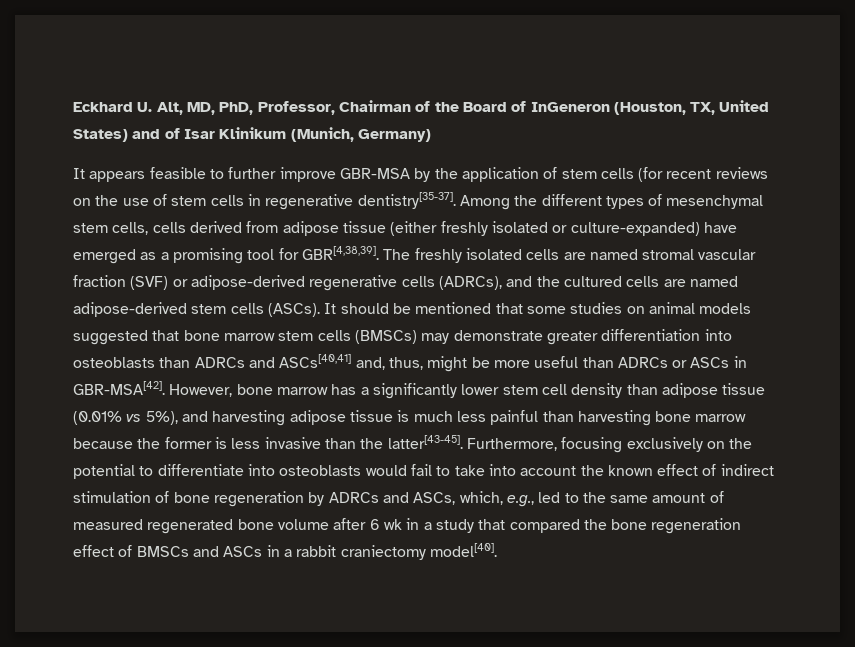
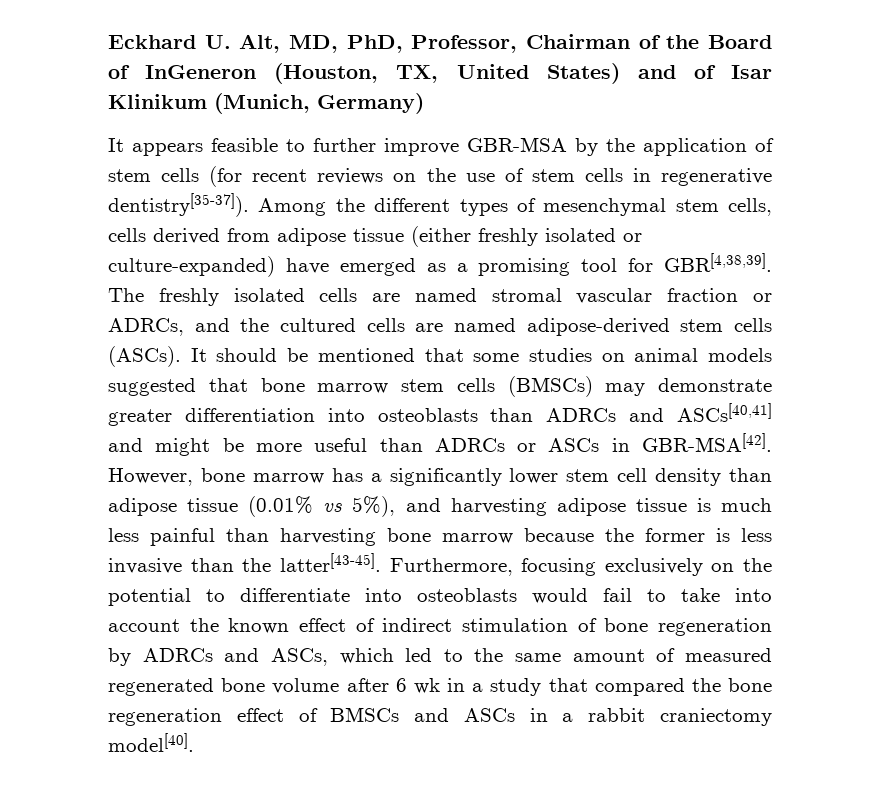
[357,192,456,209] dentistry[35-37]. -> [108,193,249,217] dentistry[35-37]).
[130,275,502,291] (SVF) or adipose-derived regenerative cells (ADRCs), -> [753,293,772,302] [108,318,184,336] or ADRCs,
[355,357,423,370] and, thus, -> [108,438,143,452] and
[459,491,534,507] which, e.g., -> [339,648,394,664] which

